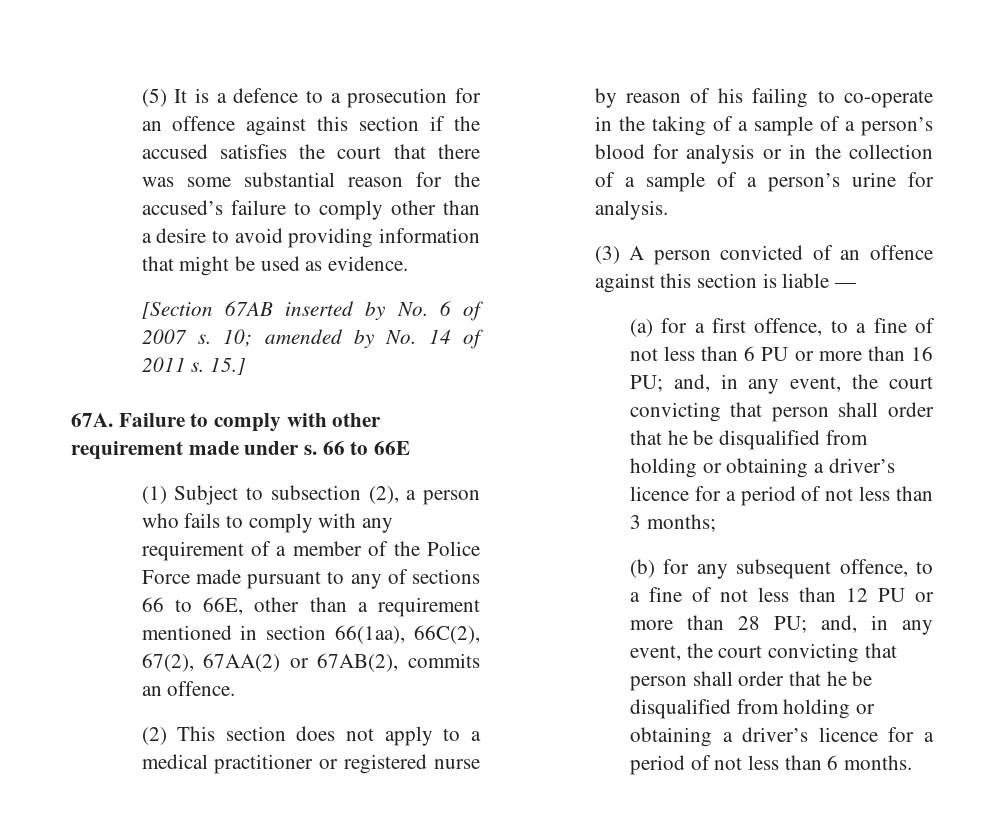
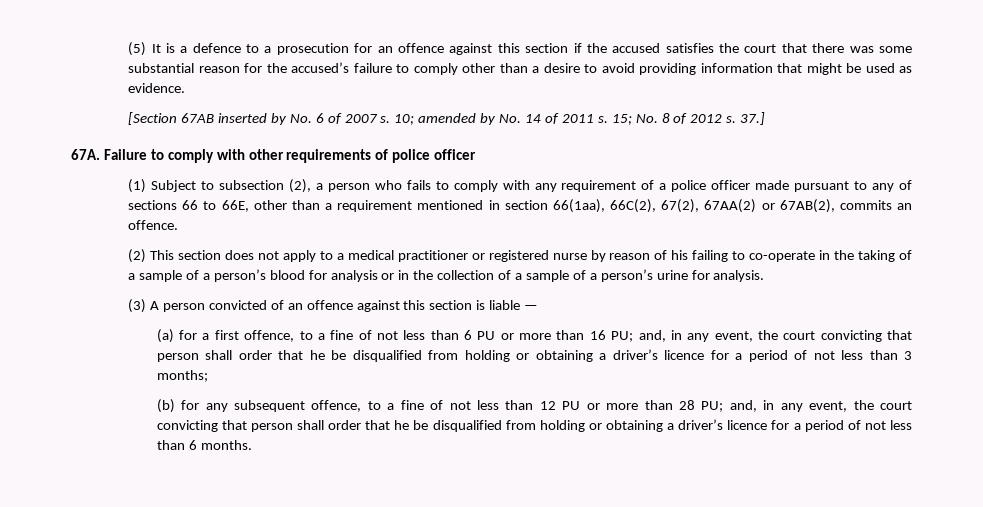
[209,357,246,375] 15.] -> [611,112,766,125] 15; No. 8 of 2012 s. 37.]
[71,441,411,460] requirement made under s. 66 to 66E -> [286,149,477,163] requirements of police officer
[292,541,481,556] [141,570,190,584] member of the Police Force -> [671,180,751,192] police officer

